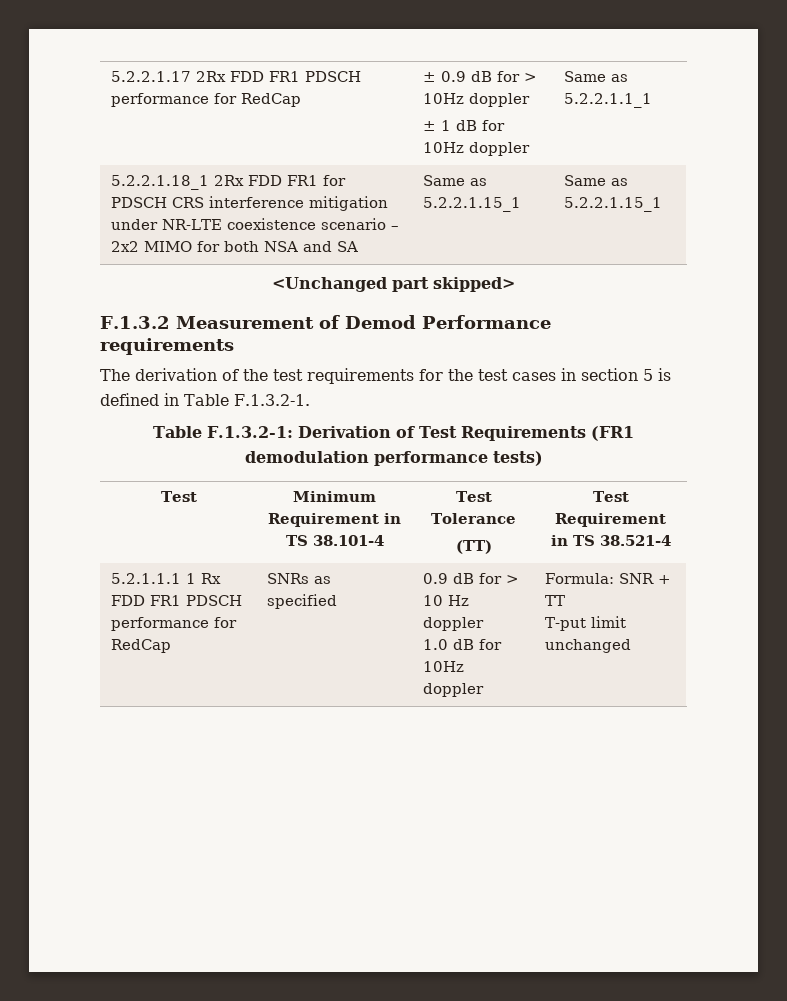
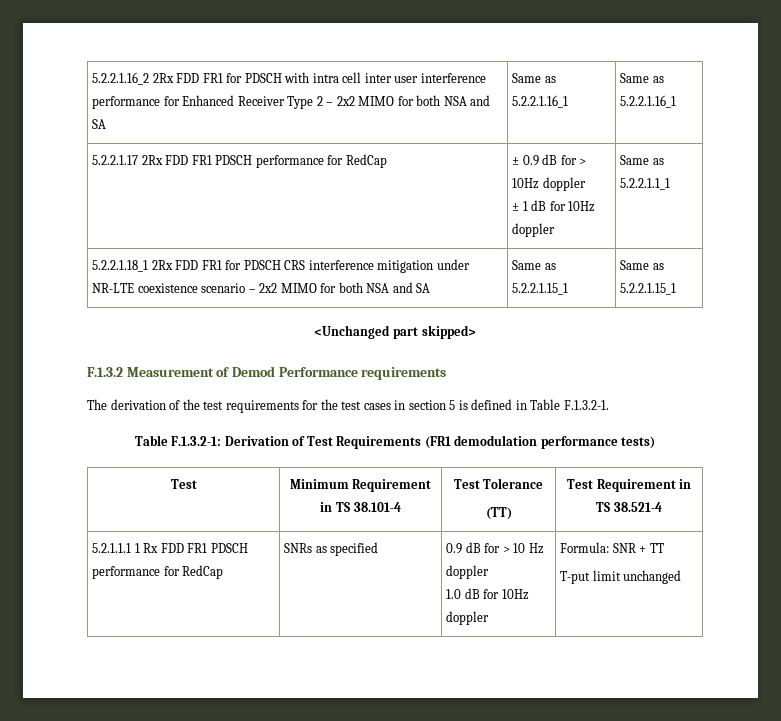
(111, 76) none -> [92,72,486,85] [92,95,491,109] [92,119,107,129] [512,73,556,83] [512,95,569,108] [620,73,664,83] [620,95,677,108] 5.2.2.1.16_2 2Rx FDD FR1 for PDSCH with intra cell inter user interference performance for Enhanced Receiver Type 2 – 2x2 MIMO for both NSA and SA | Same as 5.2.2.1.16_1 | Same as 5.2.2.1.16_1 //

